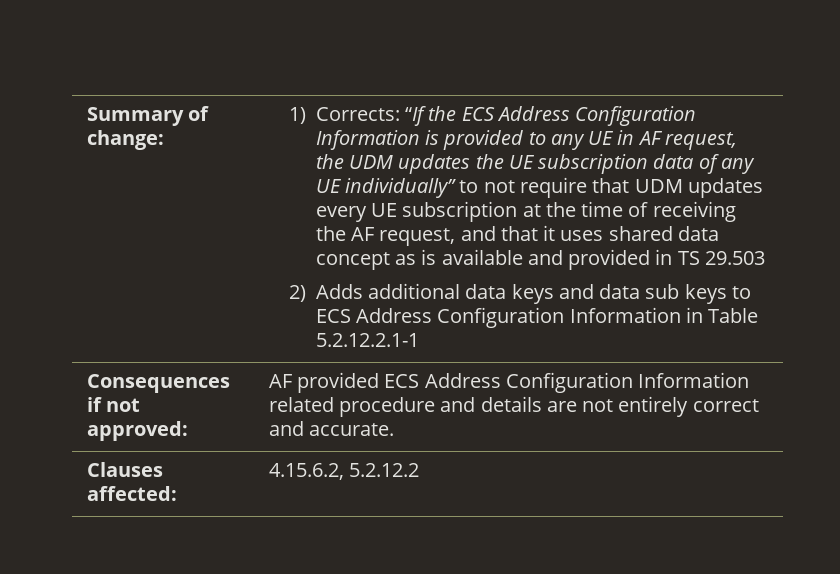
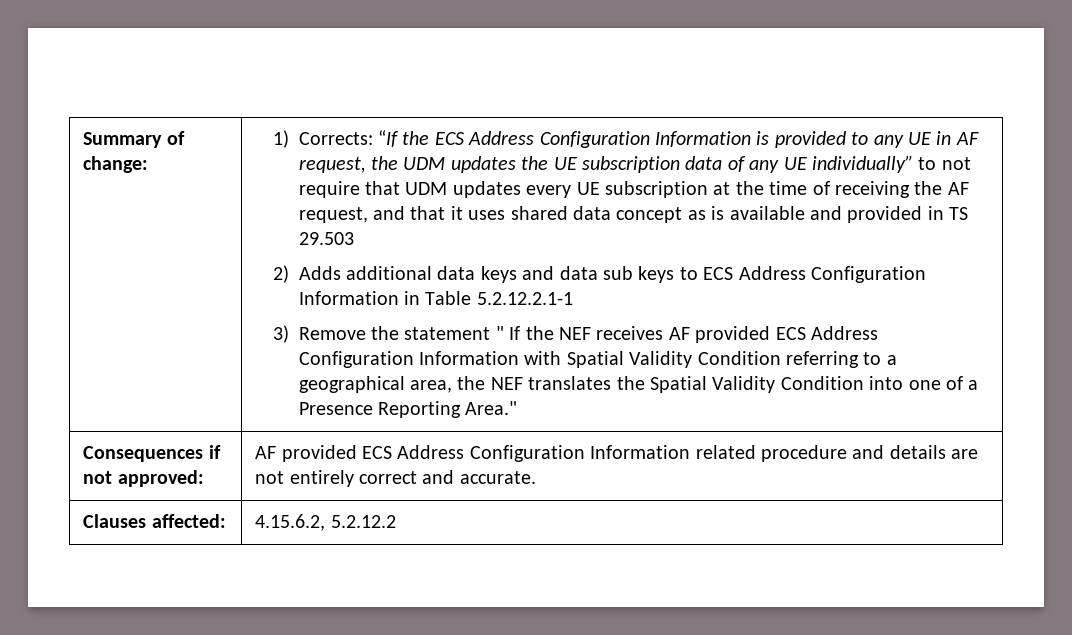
(419, 340) none -> [272,325,878,343] [298,351,897,368] [298,376,979,393] [298,401,518,418] // 3) Remove the statement " If the NEF receives AF provided ECS Address Configuration Information with Spatial Validity Condition referring to a geographical area, the NEF translates the Spatial Validity Condition into one of a Presence Reporting Area."

